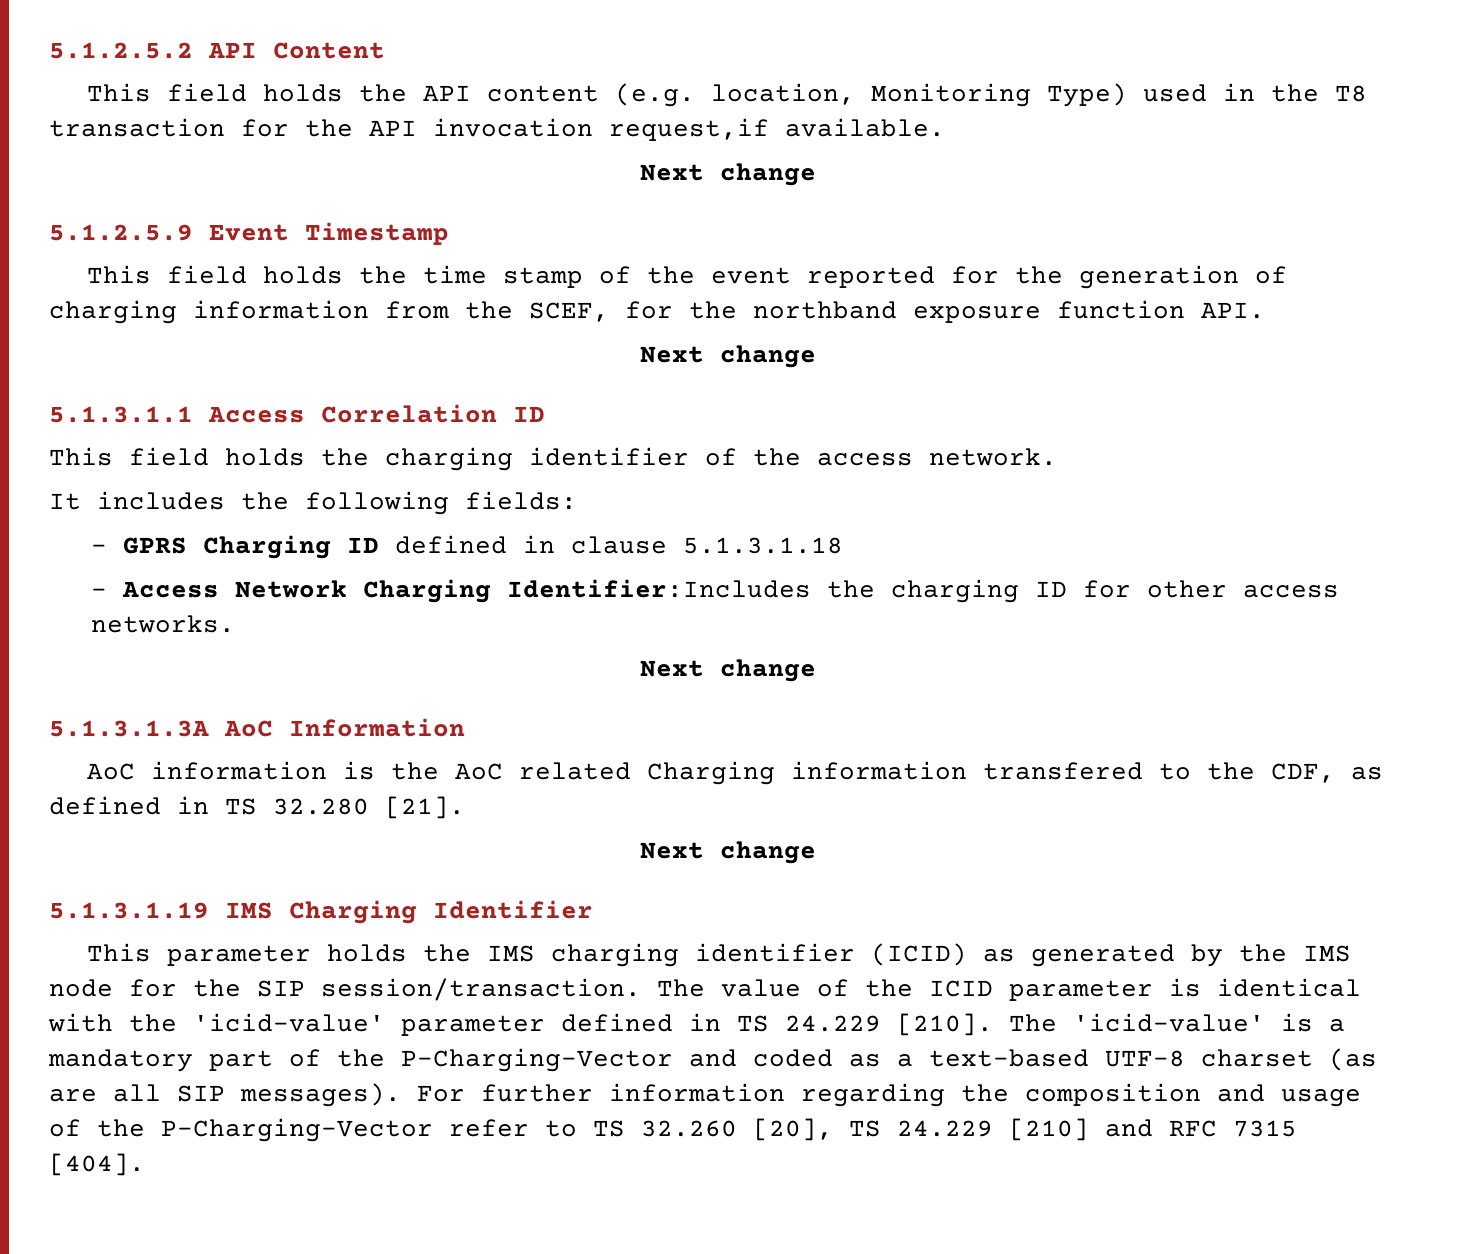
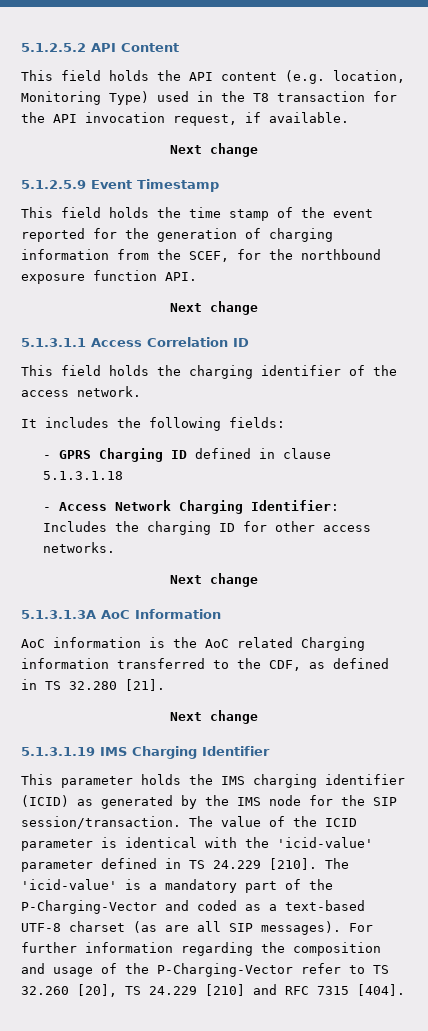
[609,118,769,141] request,if -> [173,112,261,126] request, if
[753,301,897,319] northband -> [301,249,381,260] northbound
[506,579,811,598] Identifier:Includes -> [251,500,340,511] [43,521,108,532] Identifier: Includes
[982,762,1143,780] transfered -> [117,658,205,669] transferred

